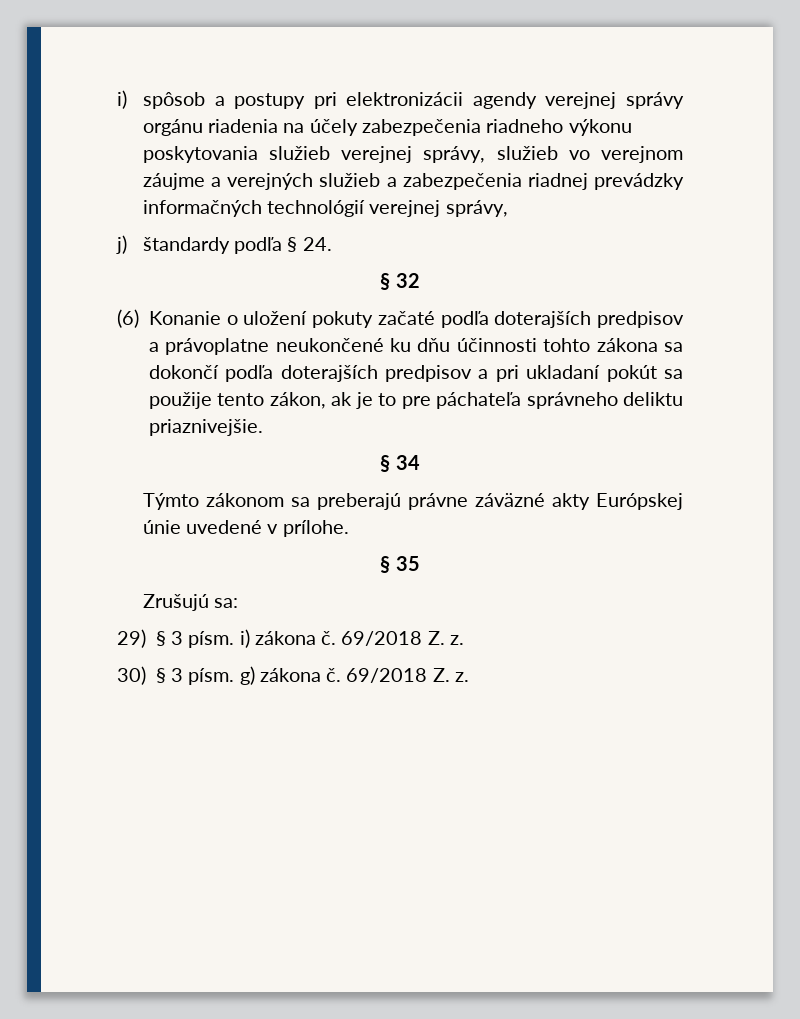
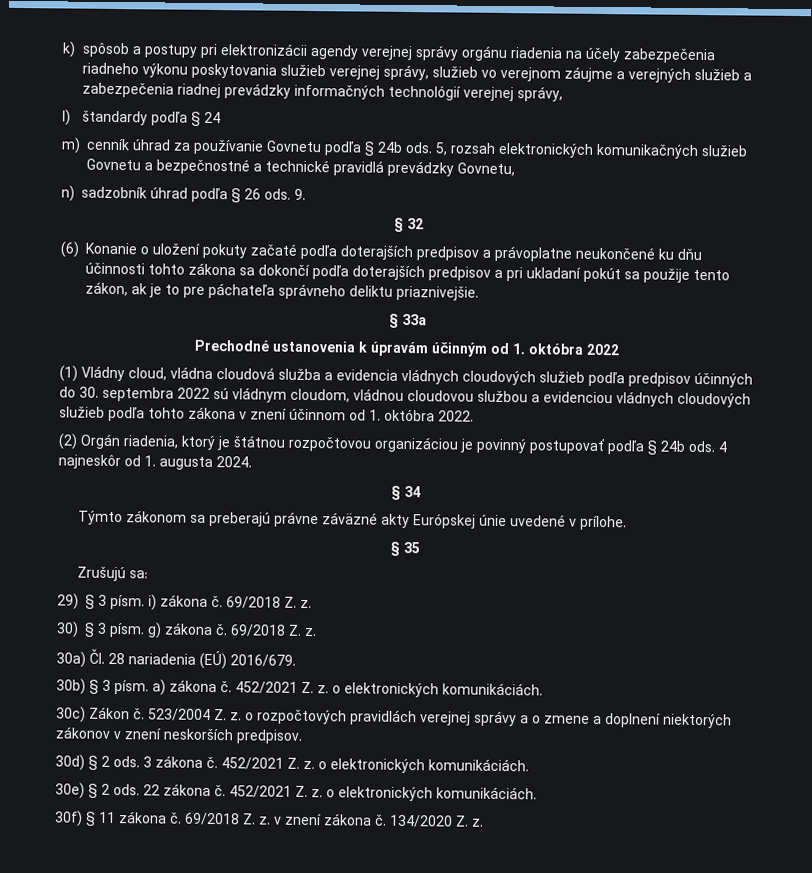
[117,90,127,109] i) -> [62,41,76,58] k)
[116,235,127,254] j) -> [62,109,71,126] l)
[302,237,332,251] 24. -> [204,111,222,124] [61,137,748,159] [86,158,515,177] [61,185,307,204] 24 // m) cenník úhrad za používanie Govnetu podľa § 24b ods. 5, rozsah elektronických komunikačných služieb Govnetu a bezpečnostné a technické pravidlá prevádzky Govnetu, // n) sadzobník úhrad podľa § 26 ods. 9.
(263, 427) none -> [388,313,427,328] [194,339,619,357] [59,365,753,388] [59,386,751,408] [59,406,474,422] [58,433,727,456] [58,454,252,471] // § 33a // Prechodné ustanovenia k úpravám účinným od 1. októbra 2022 // (1) Vládny cloud, vládna cloudová služba a evidencia vládnych cloudových služieb podľa predpisov účinných do 30. septembra 2022 sú vládnym cloudom, vládnou cloudovou službou a evidenciou vládnych cloudových služieb podľa tohto zákona v znení účinnom od 1. októbra 2022. // (2) Orgán riadenia, ktorý je štátnou rozpočtovou organizáciou je povinný postupovať podľa § 24b ods. 4 najneskôr od 1. augusta 2024.
(469, 677) none -> [56,648,296,670] [56,678,543,698] [56,706,732,729] [55,726,302,744] [55,754,529,774] [55,782,537,802] [54,810,484,828] // 30a) Čl. 28 nariadenia (EÚ) 2016/679. // 30b) § 3 písm. a) zákona č. 452/2021 Z. z. o elektronických komunikáciách. // 30c) Zákon č. 523/2004 Z. z. o rozpočtových pravidlách verejnej správy a o zmene a doplnení niektorých zákonov v znení neskorších predpisov. // 30d) § 2 ods. 3 zákona č. 452/2021 Z. z. o elektronických komunikáciách. // 30e) § 2 ods. 22 zákona č. 452/2021 Z. z. o elektronických komunikáciách. // 30f) § 11 zákona č. 69/2018 Z. z. v znení zákona č. 134/2020 Z. z.

